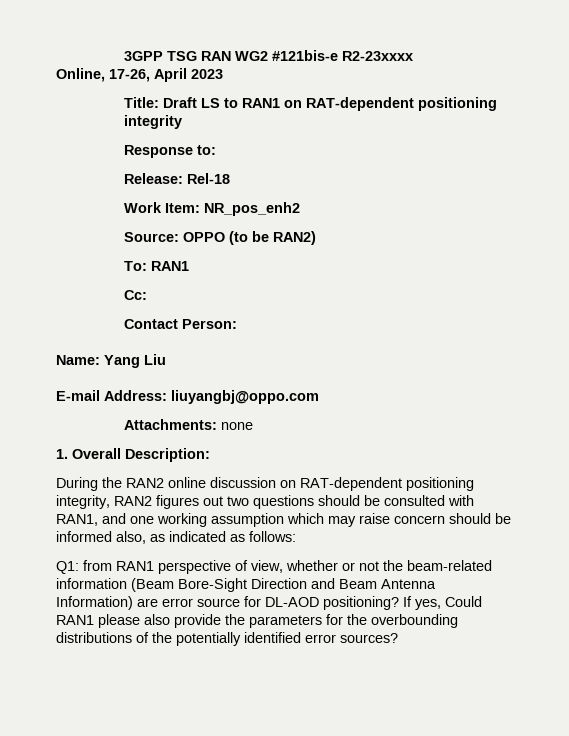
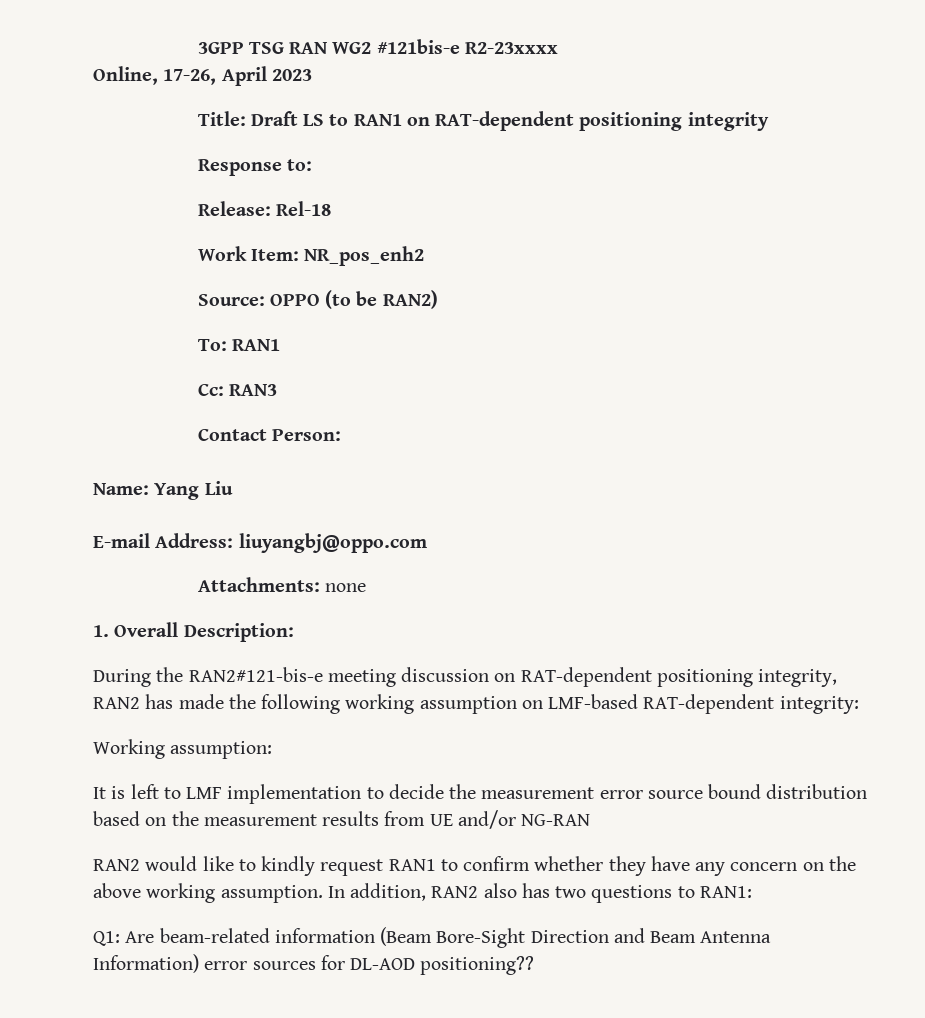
(148, 295) none -> [228,384,277,396] RAN3
[126,477,206,488] RAN2 online -> [188,667,396,687] RAN2#121-bis-e meeting
[156,495,474,509] [56,513,511,527] [56,531,296,544] [56,560,403,574] figures out two questions should be consulted with RAN1, and one working assumption which may raise concern should be informed also, as indicated as follows: // Q1: from RAN1 perspective of view, whether or not the -> [145,694,859,714] [93,739,273,759] [93,784,868,804] [93,810,591,829] [93,856,856,876] [93,883,752,903] [93,931,155,946] has made the following working assumption on LMF-based RAT-dependent integrity: // Working assumption: // It is left to LMF implementation to decide the measurement error source bound distribution based on the measurement results from UE and/or NG-RAN // RAN2 would like to kindly request RAN1 to confirm whether they have any concern on the above working assumption. In addition, RAN2 also has two questions to RAN1: // Q1: Are
[137,596,482,610] [56,614,458,628] [56,632,398,646] are error source for DL-AOD positioning? If yes, Could RAN1 please also provide the parameters for the overbounding distributions of the potentially identified error sources? -> [204,955,535,975] error sources for DL-AOD positioning??

